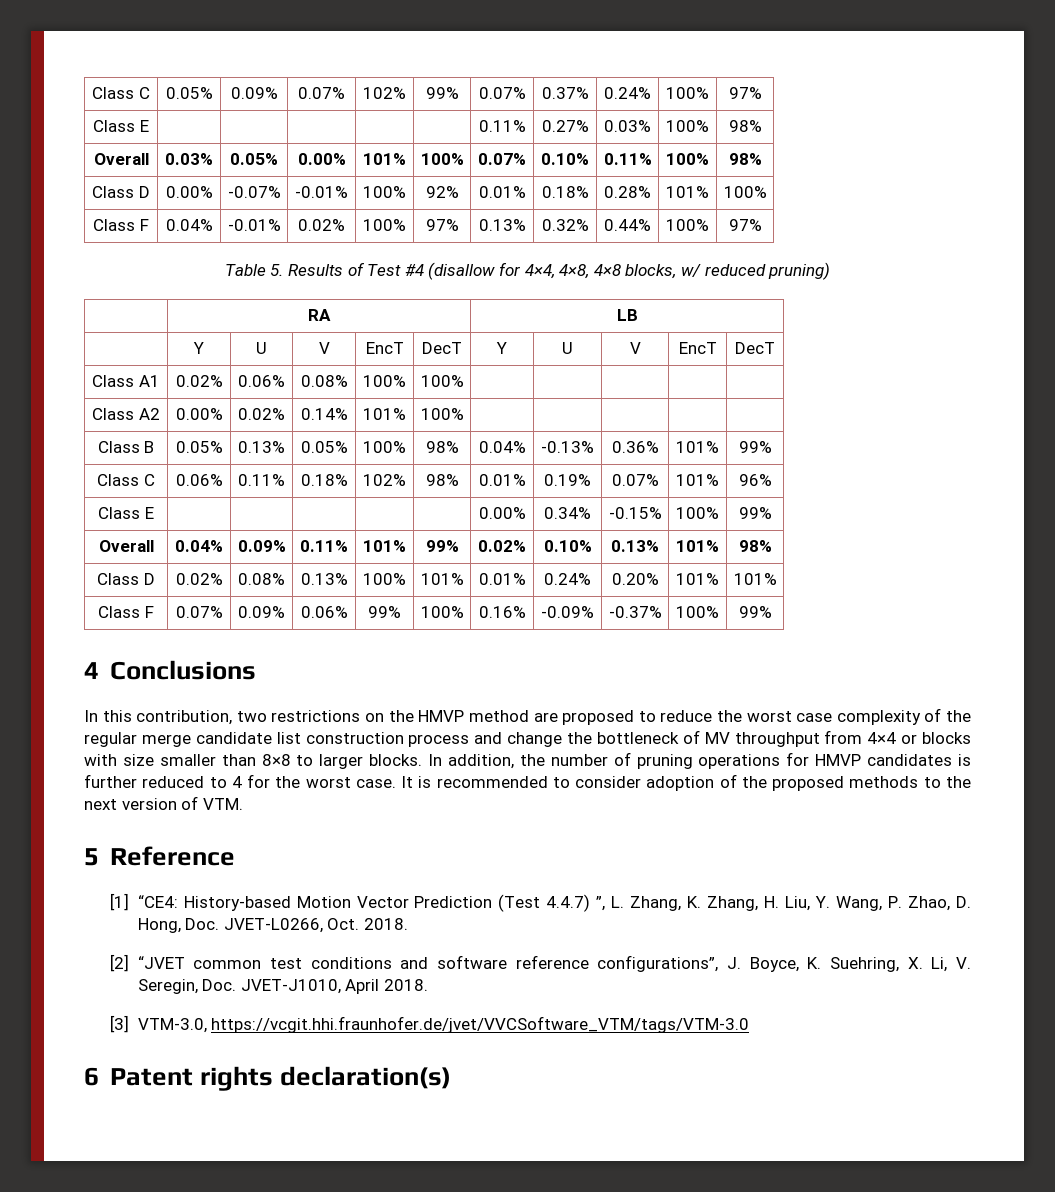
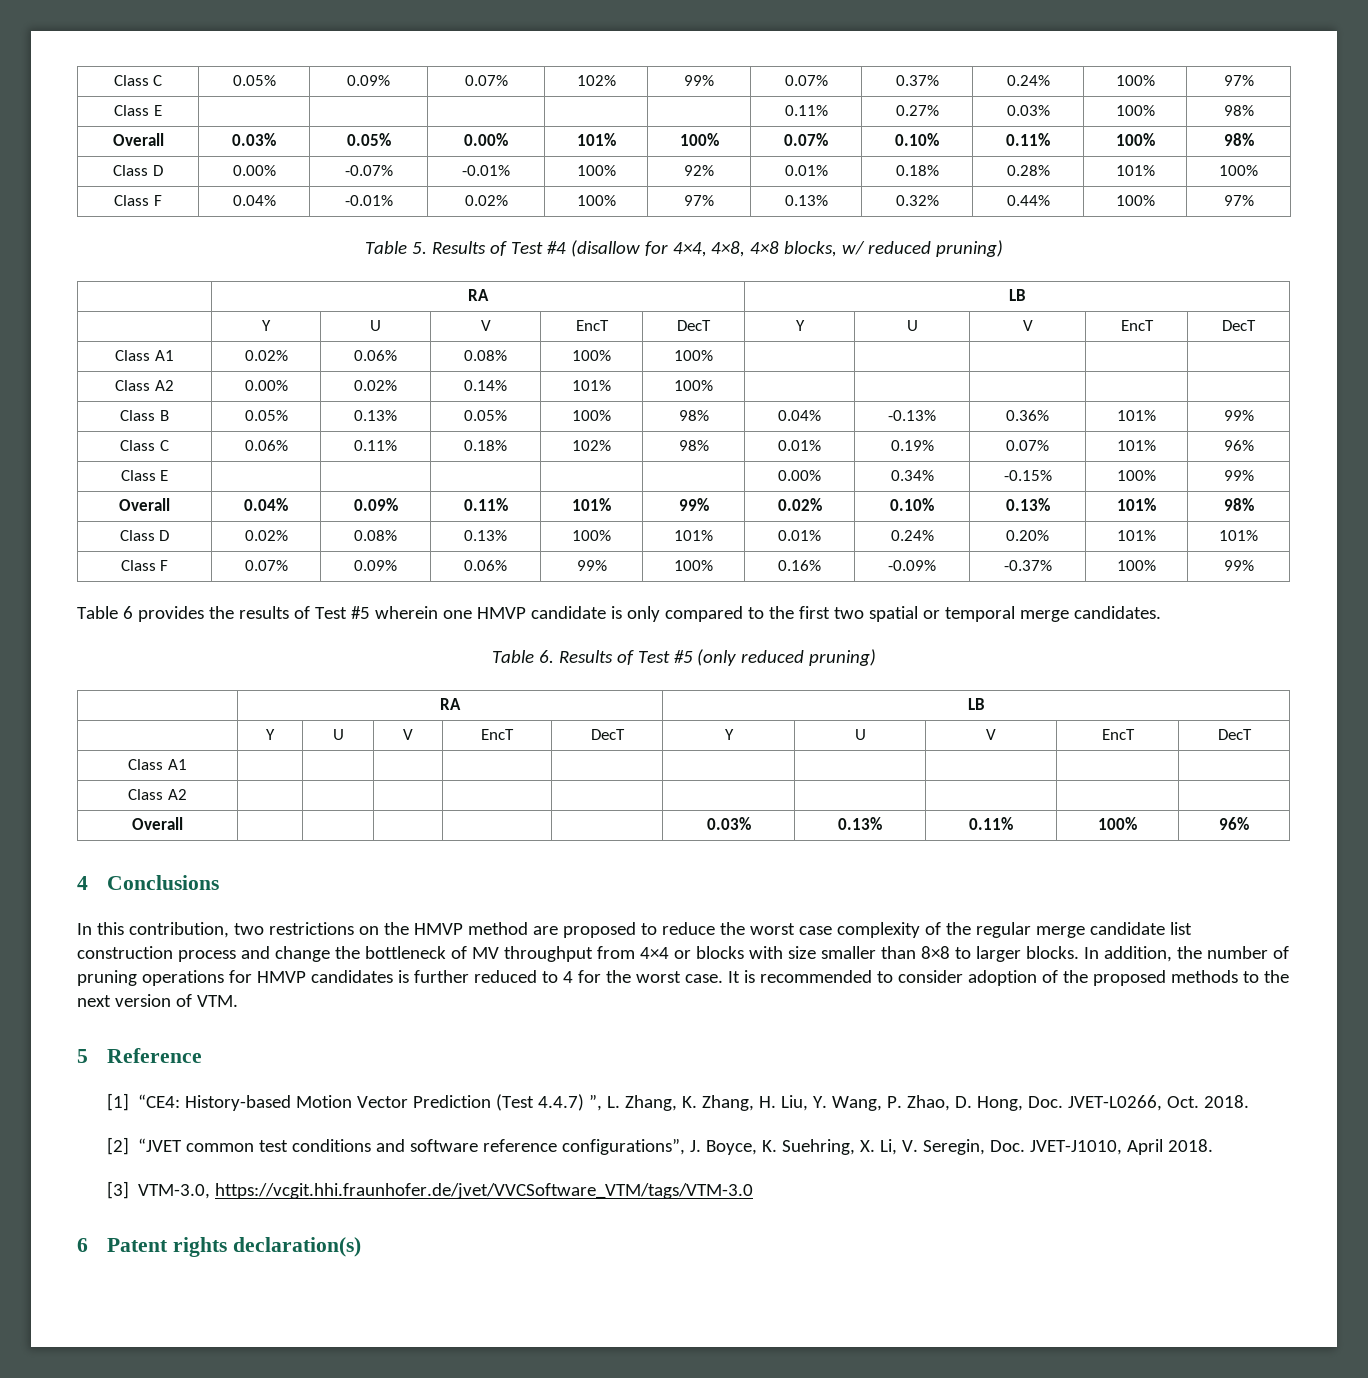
(772, 612) none -> [77,606,1161,622] [491,649,877,666] [440,698,461,710] [967,698,985,710] [266,729,275,740] [332,729,344,740] [403,729,413,740] [481,729,514,740] [590,729,625,740] [724,729,734,740] [854,729,866,740] [986,729,996,740] [1101,729,1135,740] [1217,729,1252,740] [128,759,187,770] [128,789,187,800] [132,817,183,830] [706,817,751,830] [838,817,882,830] [969,817,1013,830] [1098,817,1137,830] [1219,817,1249,830] // Table 6 provides the results of Test #5 wherein one HMVP candidate is only compared to the first two spatial or temporal merge candidates. // Table 6. Results of Test #5 (only reduced pruning) // | RA | LB // | Y | U | V | EncT | DecT | Y | U | V | EncT | DecT // Class A1 | | | | | | | | | | // Class A2 | | | | | | | | | | // Overall | | | | | | 0.03% | 0.13% | 0.11% | 100% | 96%

